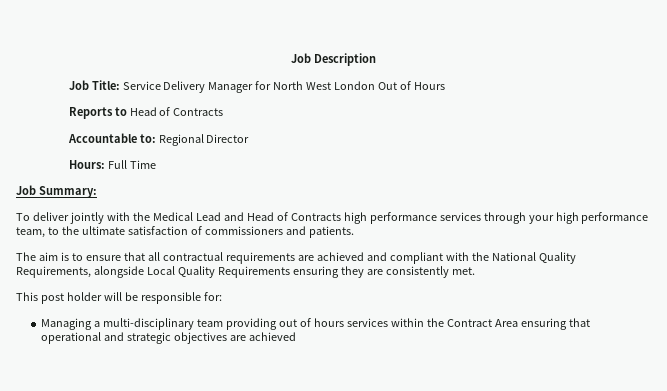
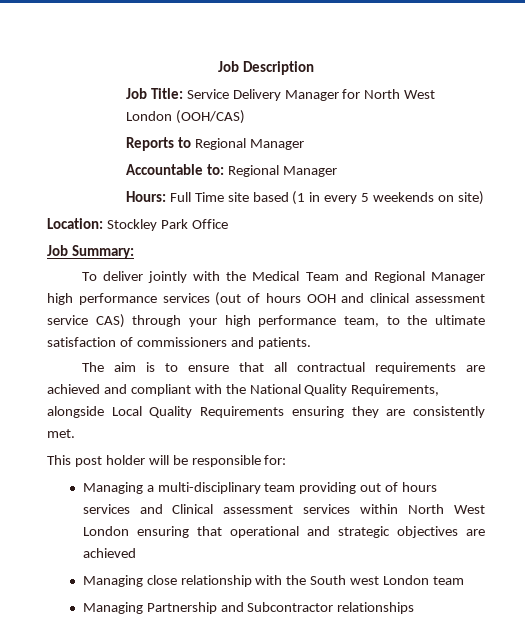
[378,81,446,90] Out of Hours -> [175,110,245,124] (OOH/CAS)
[129,107,224,116] Head of Contracts -> [194,138,304,150] Regional Manager
[206,134,250,143] Director -> [282,166,337,177] Manager
(156, 164) none -> [227,191,484,205] [47,218,228,231] site based (1 in every 5 weekends on site) // Location: Stockley Park Office
[195,212,481,224] Lead and Head of Contracts high performance services -> [305,271,485,283] [47,292,485,306] [47,314,125,328] Team and Regional Manager high performance services (out of hours OOH and clinical assessment service CAS)
[390,318,518,327] within the Contract Area -> [139,504,485,514] [82,526,129,536] and Clinical assessment services within North West London
(297, 336) none -> [82,575,464,587] [82,602,415,614] // Managing close relationship with the South west London team // Managing Partnership and Subcontractor relationships

